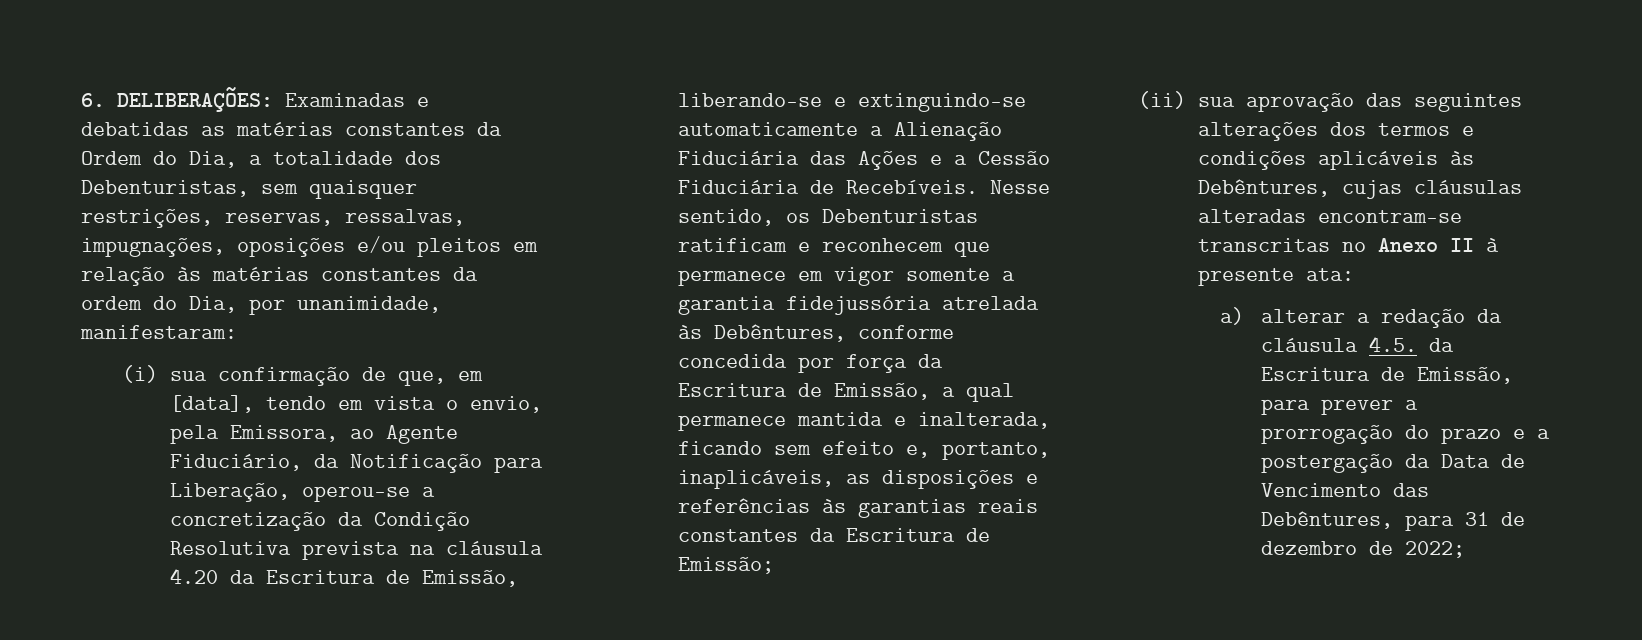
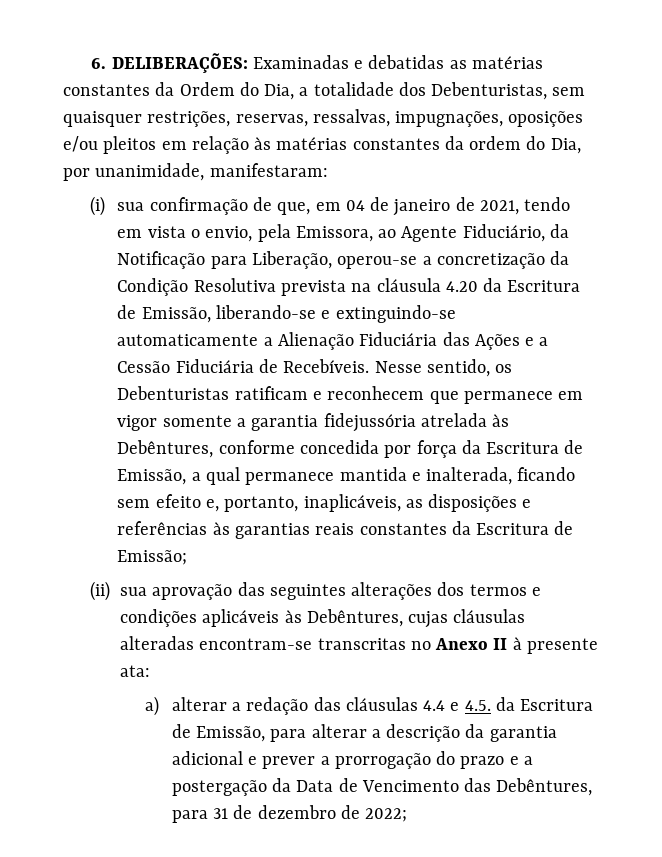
[169,395,254,413] [data], -> [345,197,519,216] 04 de janeiro de 2021,
[1477,309,1503,323] [1261,338,1359,352] da cláusula -> [313,697,460,711] das cláusulas 4.4 e
(1311, 407) none -> [311,724,557,742] [171,751,258,765] alterar a descrição da garantia adicional e

